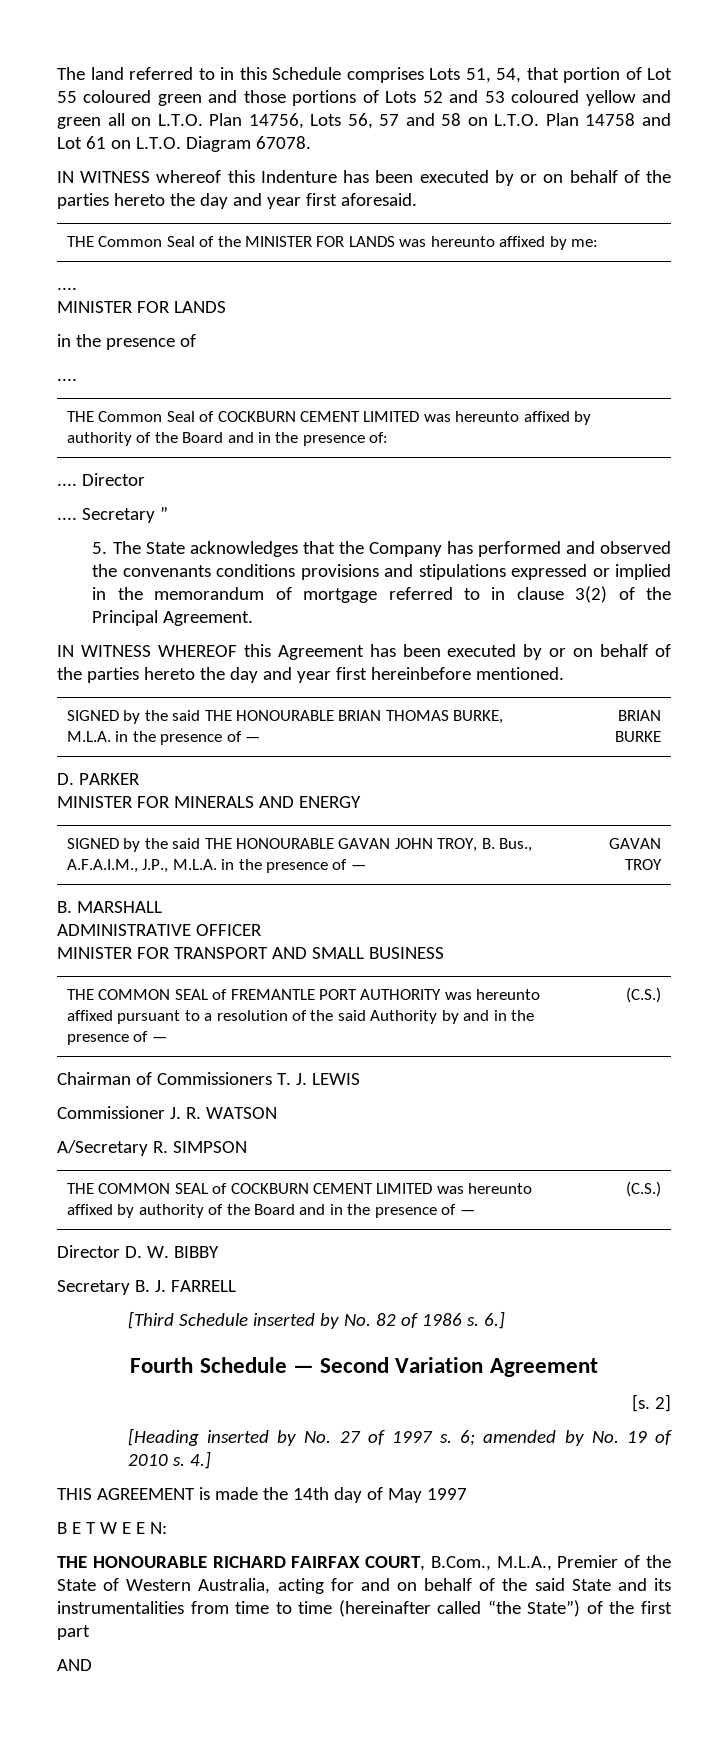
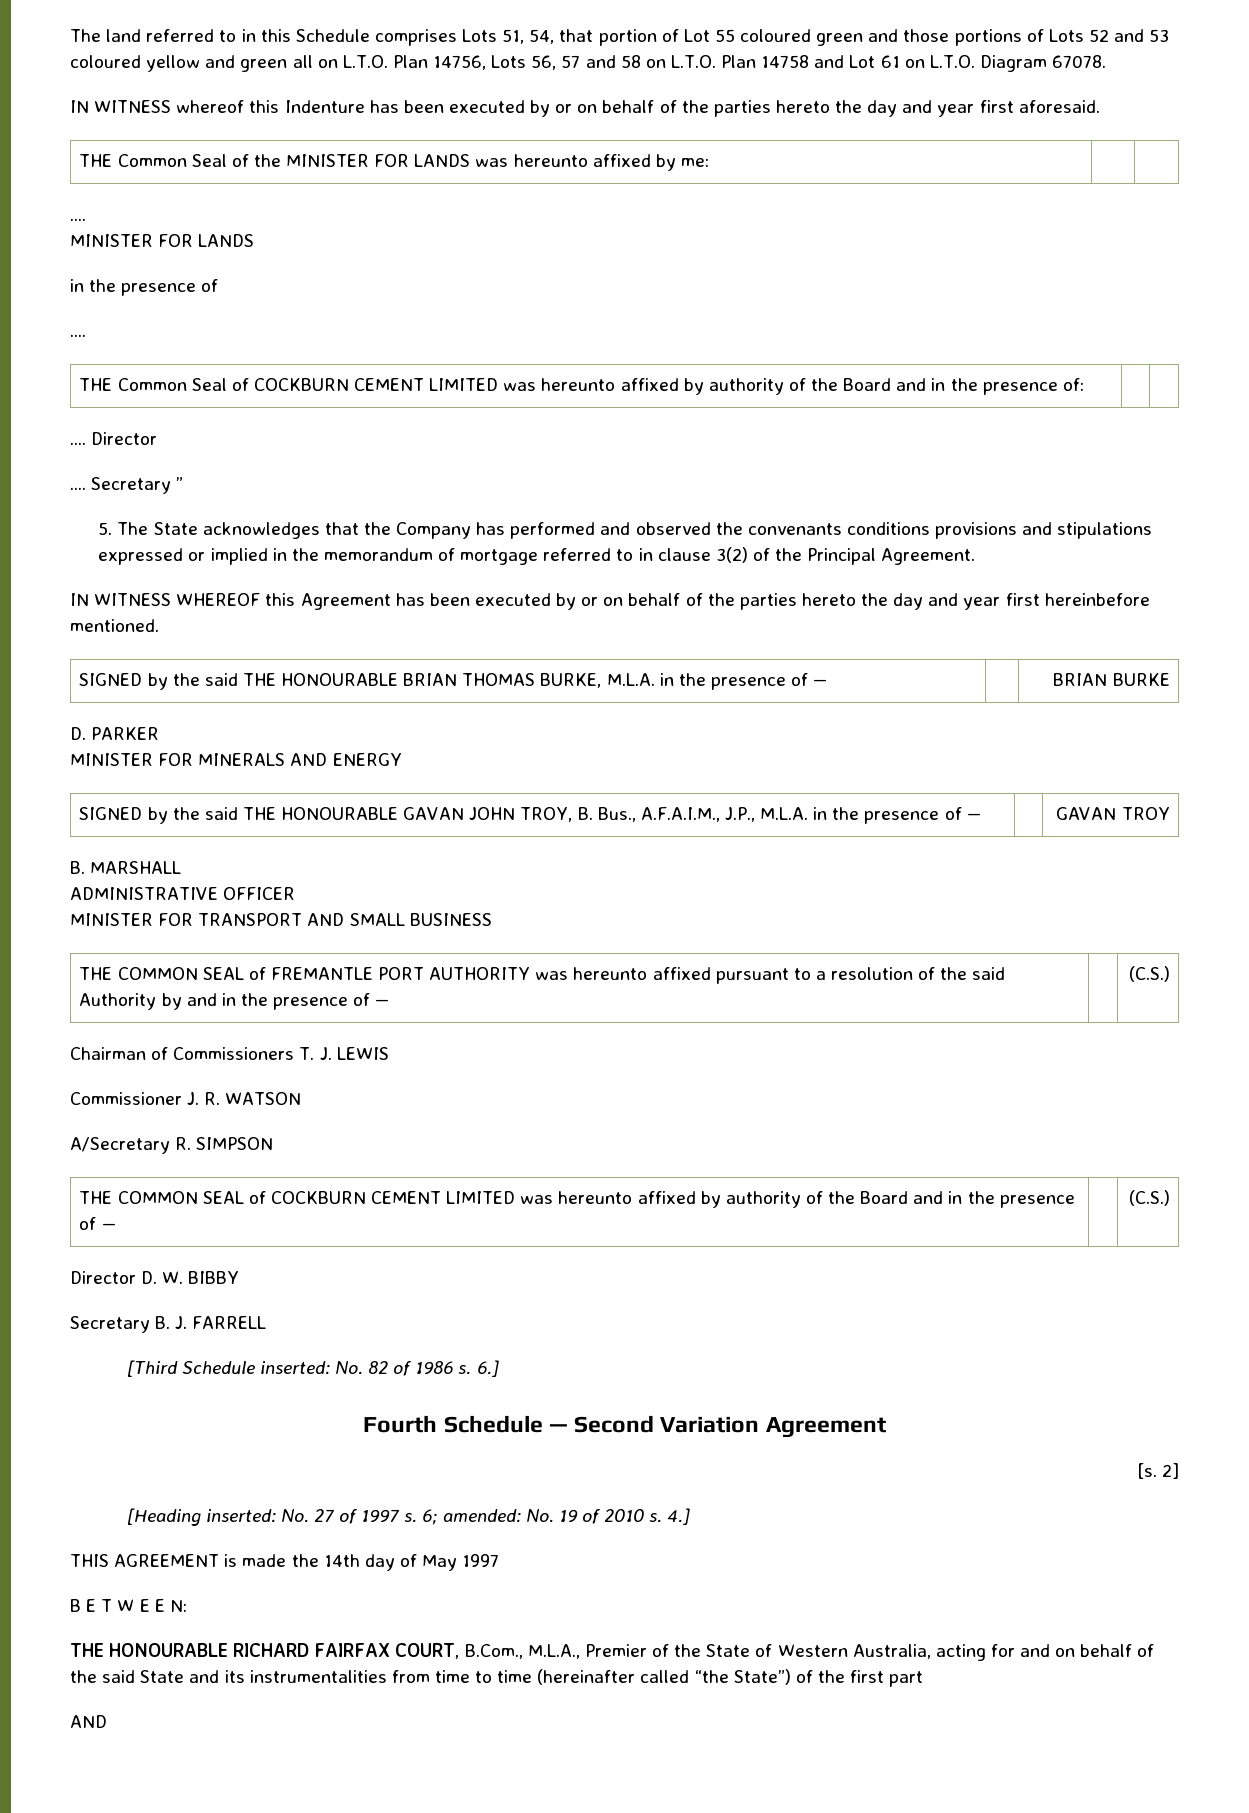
[252,1313,339,1329] inserted by -> [259,1361,330,1375] inserted:
[207,1430,297,1446] inserted by -> [205,1509,276,1523] inserted:
[483,1430,584,1446] amended by -> [442,1509,521,1523] amended:

